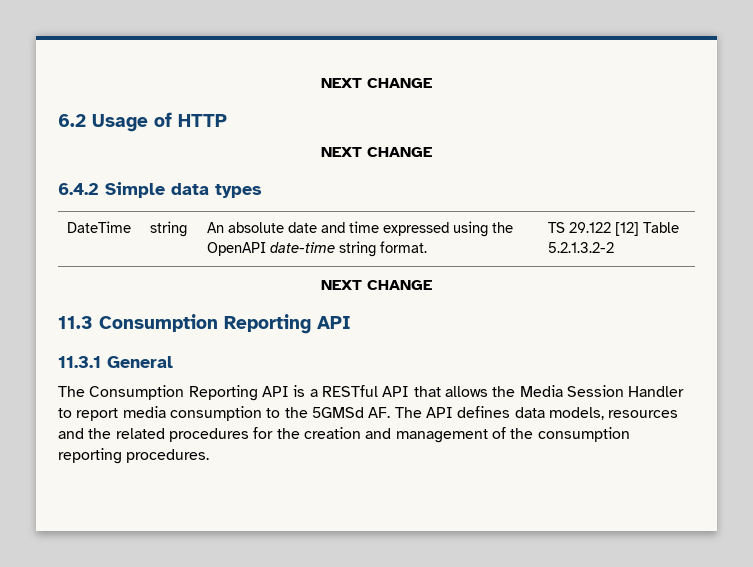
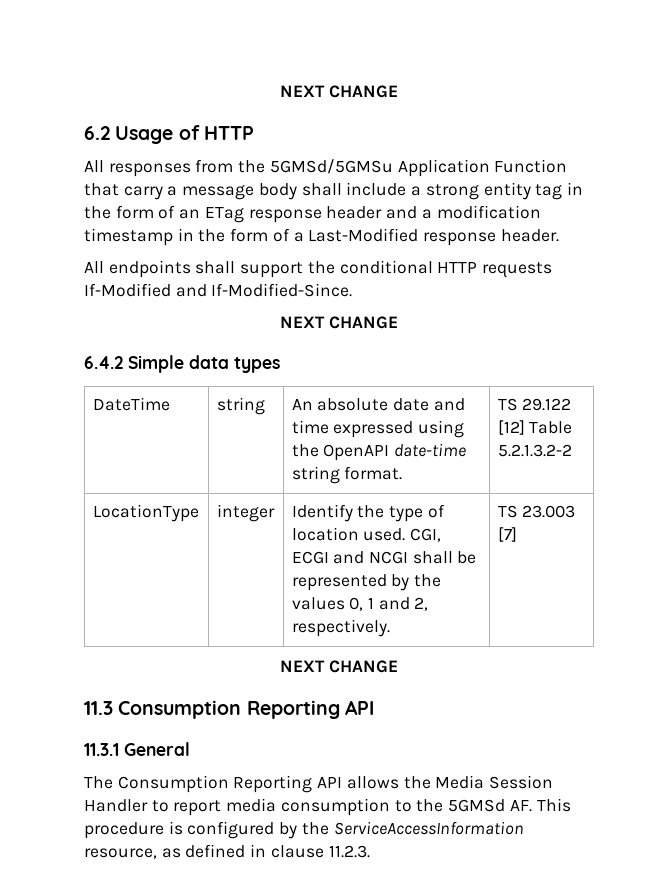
(227, 120) none -> [84,159,568,177] [84,182,583,200] [84,205,541,223] [84,228,559,246] [84,260,553,278] [84,283,353,297] // All responses from the 5GMSd/5GMSu Application Function that carry a message body shall include a strong entity tag in the form of an ETag response header and a modification timestamp in the form of a Last-Modified response header. // All endpoints shall support the conditional HTTP requests If-Modified and If-Modified-Since.
(615, 247) none -> [92,504,199,522] [216,504,275,522] [291,504,445,522] [291,527,442,542] [291,551,477,564] [291,574,442,591] [291,597,429,611] [291,619,390,637] [497,505,576,518] [497,527,517,542] // LocationType | integer | Identify the type of location used. CGI, ECGI and NCGI shall be represented by the values 0, 1 and 2, respectively. | TS 23.003 [7]
[293,385,441,397] is a RESTful API that -> (343, 782) none
[394,406,679,420] [58,427,630,443] [58,448,210,464] The API defines data models, resources and the related procedures for the creation and management of the consumption reporting procedures. -> [536,798,571,812] [84,821,524,839] [84,844,370,859] This procedure is configured by the ServiceAccessInformation resource, as defined in clause 11.2.3.

